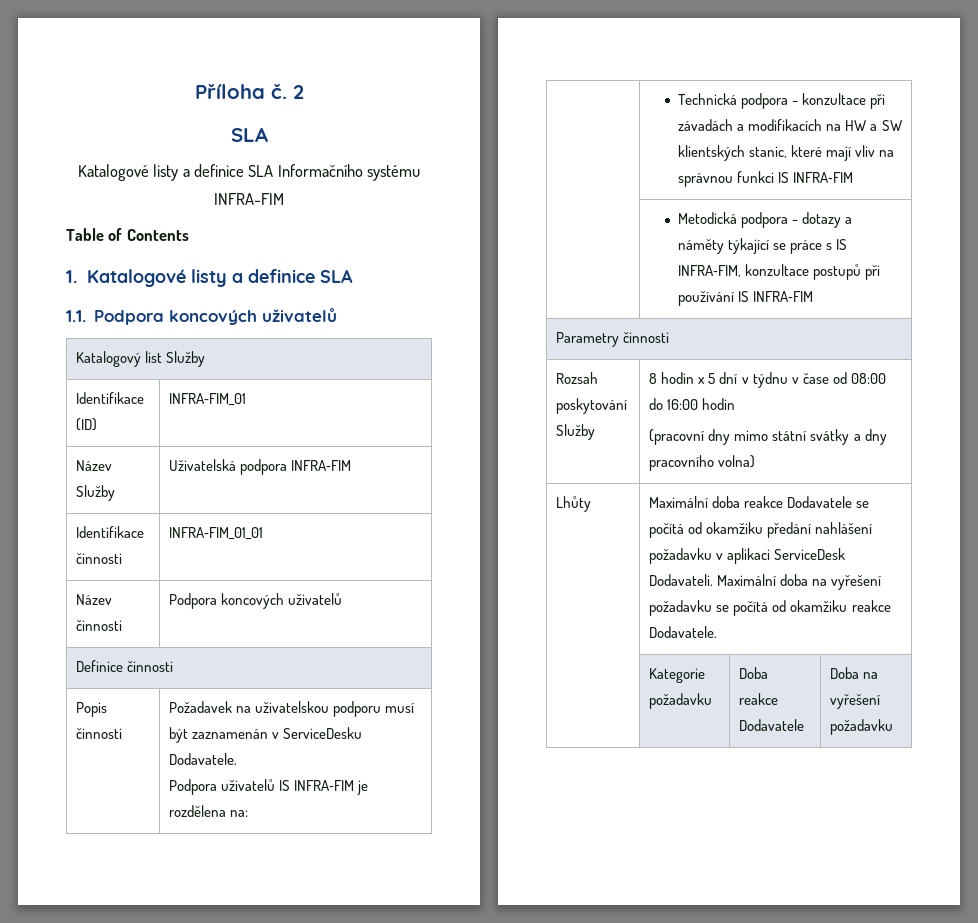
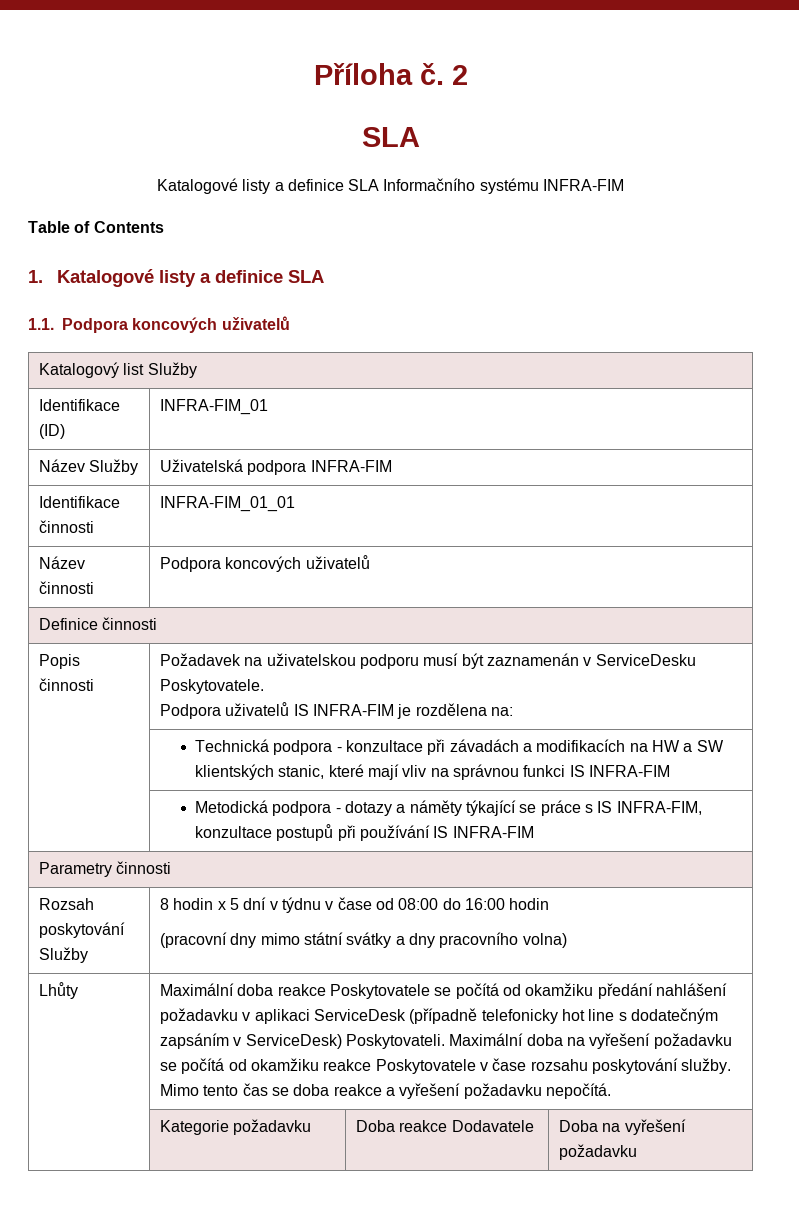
[169,753,238,765] Dodavatele. -> [160,679,265,694] Poskytovatele.
[787,496,853,508] Dodavatele -> [329,984,430,999] Poskytovatele
[649,574,714,586] Dodavateli. -> [409,1008,718,1024] [160,1033,445,1049] (případně telefonicky hot line s dodatečným zapsáním v ServiceDesk) Poskytovateli.
[649,626,718,638] Dodavatele. -> [375,1058,732,1074] [160,1083,611,1099] Poskytovatele v čase rozsahu poskytování služby. Mimo tento čas se doba reakce a vyřešení požadavku nepočítá.

